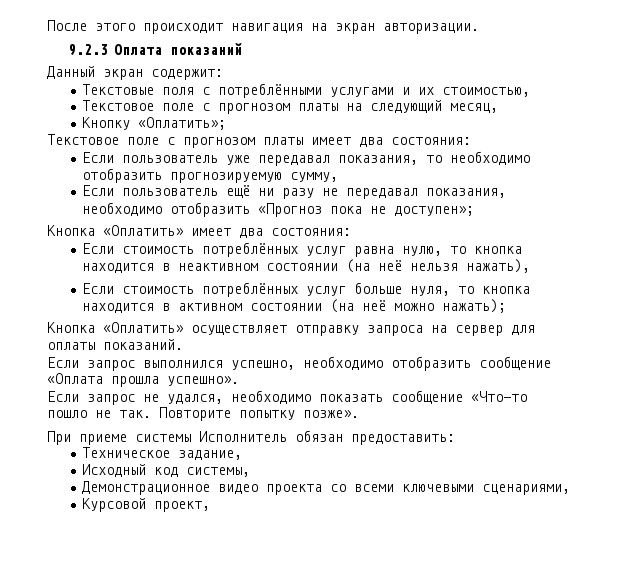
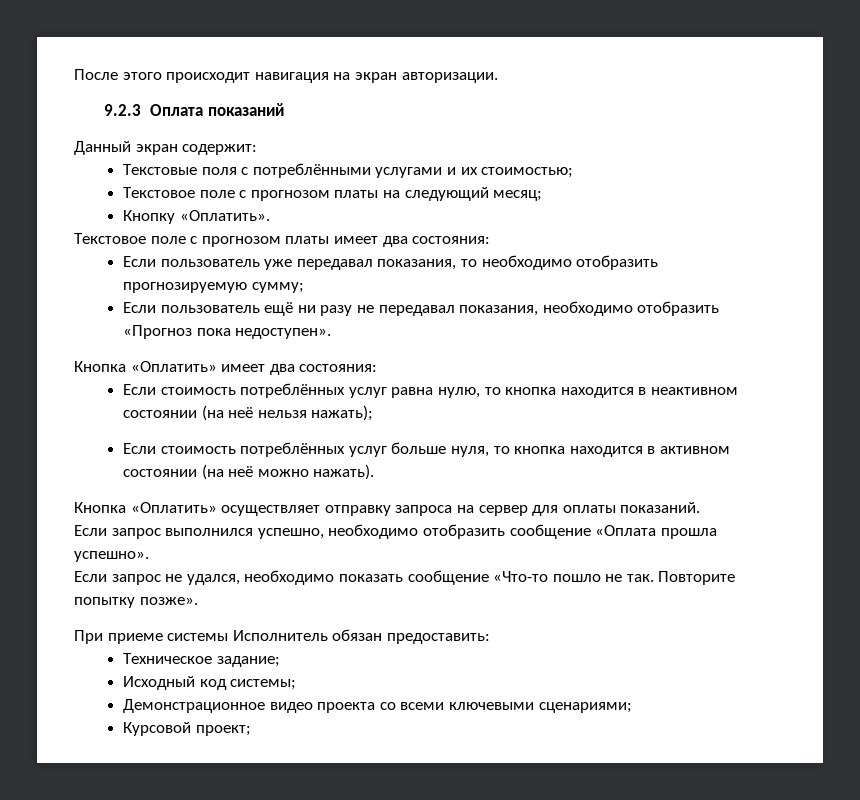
[441,87,530,97] стоимостью, -> [481,167,574,178] стоимостью;
[449,103,498,113] месяц, -> [493,190,543,201] месяц;
[137,117,226,130] «Оплатить»; -> [179,210,270,221] «Оплатить».
[289,172,338,182] сумму, -> [251,282,304,293] сумму;
[369,206,474,216] не доступен»; -> [235,328,332,339] недоступен».
[465,259,530,273] нажать), -> [311,405,374,421] нажать);
[441,299,506,313] нажать); -> [313,464,375,480] нажать).
[177,450,242,460] задание, -> [216,656,280,667] задание;
[185,467,250,477] системы, -> [230,679,297,690] системы;
[481,484,570,495] сценариями, -> [538,702,632,713] сценариями;
[153,501,210,512] проект, -> [195,725,251,736] проект;

